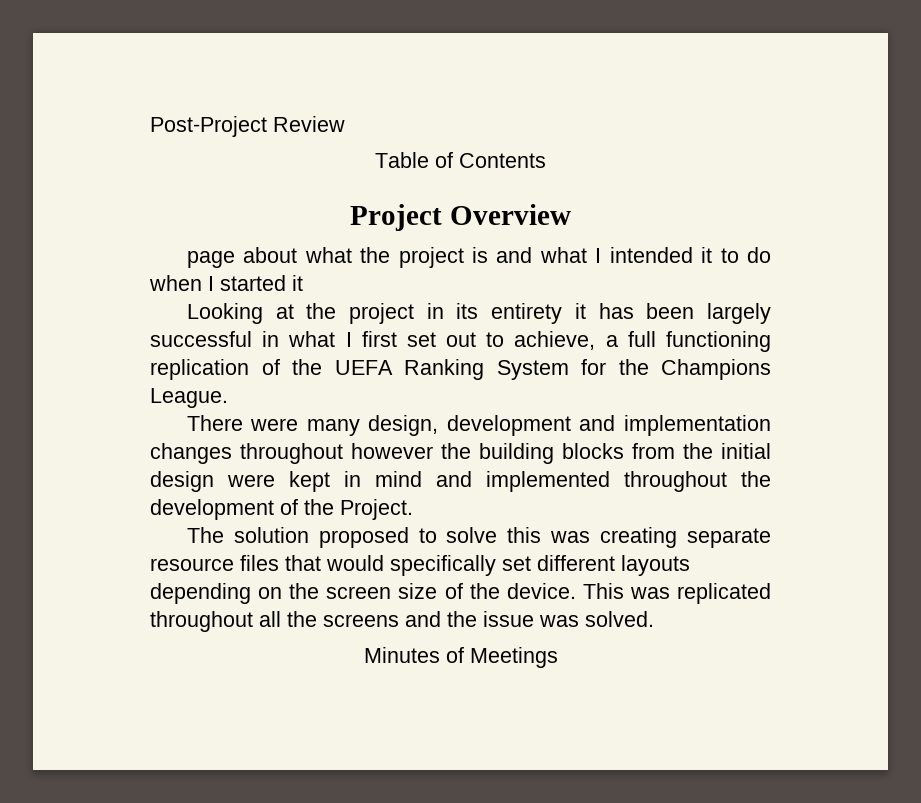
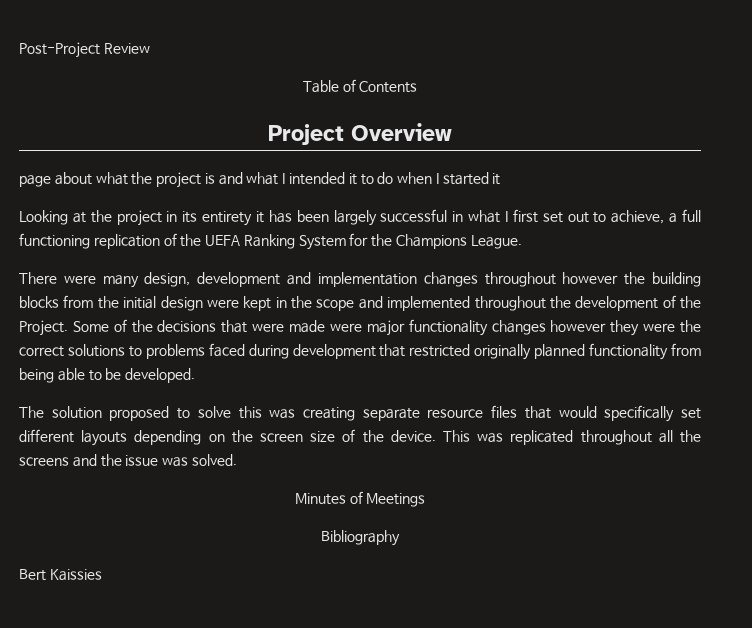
[375,471,422,487] mind -> [291,296,355,311] the scope
(413, 509) none -> [72,319,701,336] [19,343,701,360] [19,368,196,383] Some of the decisions that were made were major functionality changes however they were the correct solutions to problems faced during development that restricted originally planned functionality from being able to be developed.
(558, 657) none -> [321,530,400,546] [19,569,102,581] // Bibliography // Bert Kaissies

